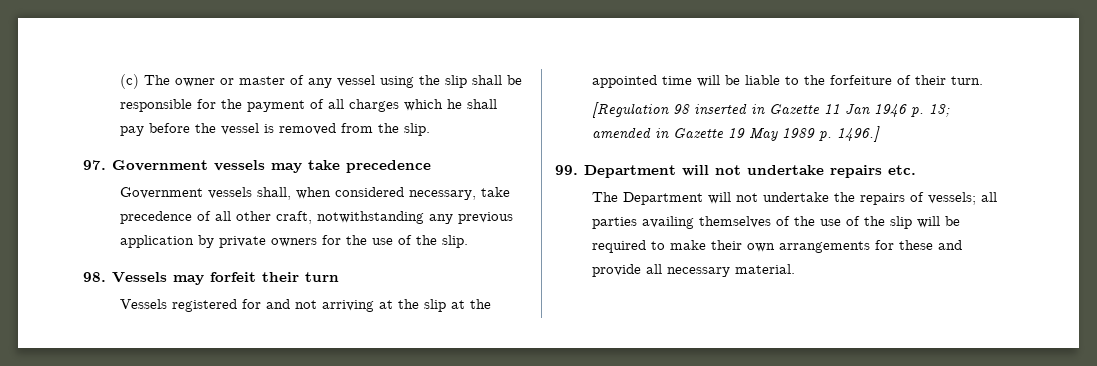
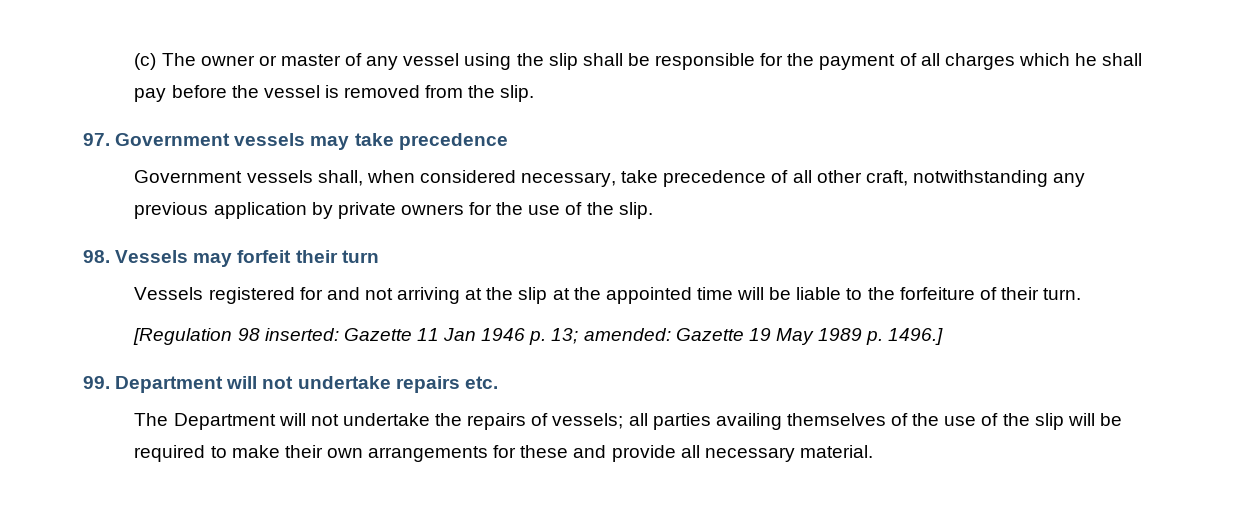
[694,103,766,115] inserted in -> [264,328,339,341] inserted:
[592,127,670,139] amended in -> [583,328,671,341] amended:

